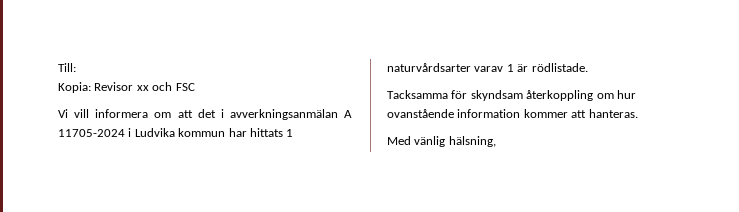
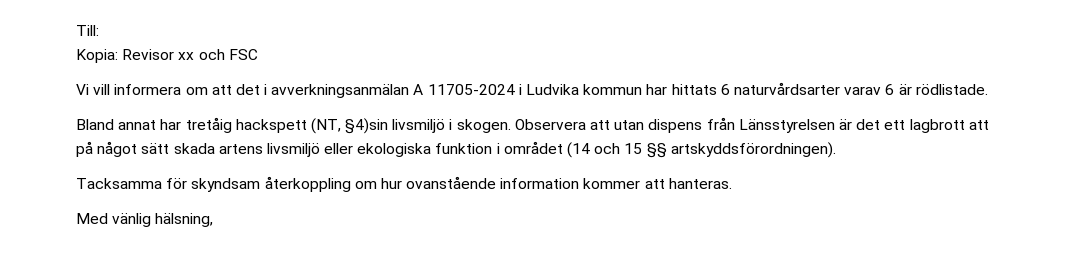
[286,129,294,137] 1 -> [720,84,730,95] 6
[506,64,514,72] 1 -> [885,84,895,95] 6
(588, 67) none -> [76,117,989,134] [76,141,836,158] // Bland annat har tretåig hackspett (NT, §4)sin livsmiljö i skogen. Observera att utan dispens från Länsstyrelsen är det ett lagbrott att på något sätt skada artens livsmiljö eller ekologiska funktion i området (14 och 15 §§ artskyddsförordningen).

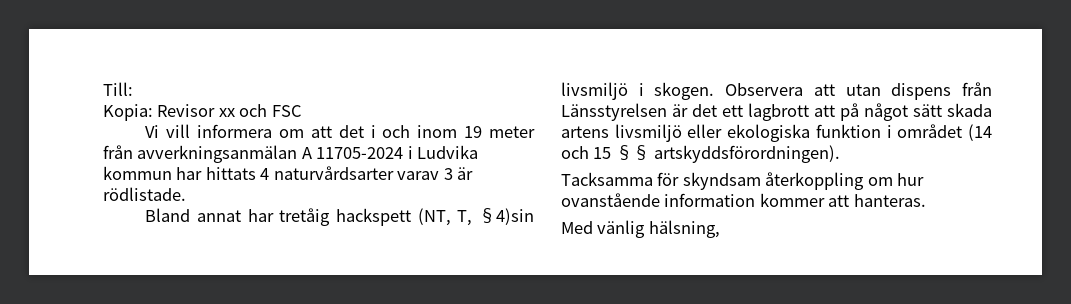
(268, 89) none -> [382,125,535,138] [103,145,133,159] och inom 19 meter från
[720,84,730,95] 6 -> [260,168,270,180] 4
[885,84,895,95] 6 -> [443,168,453,180] 3
(341, 126) none -> [457,210,473,226] T,

